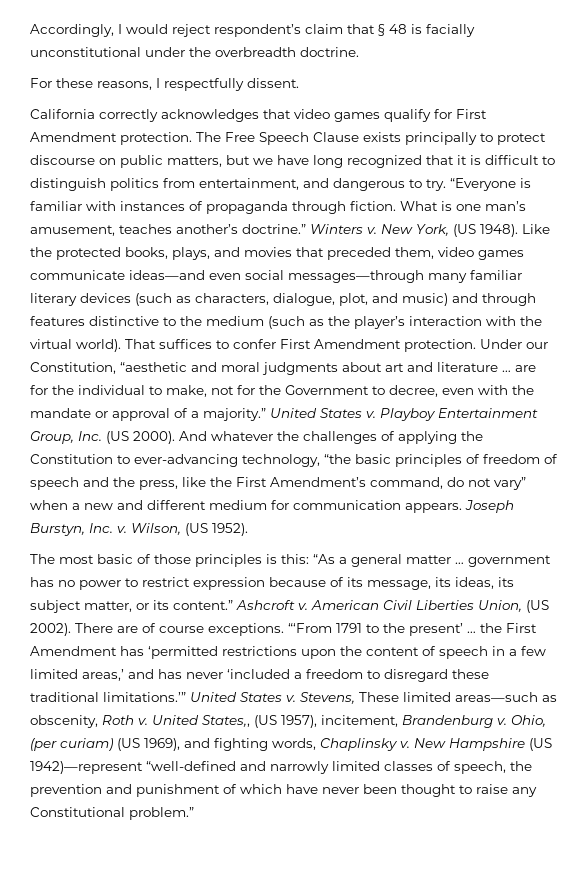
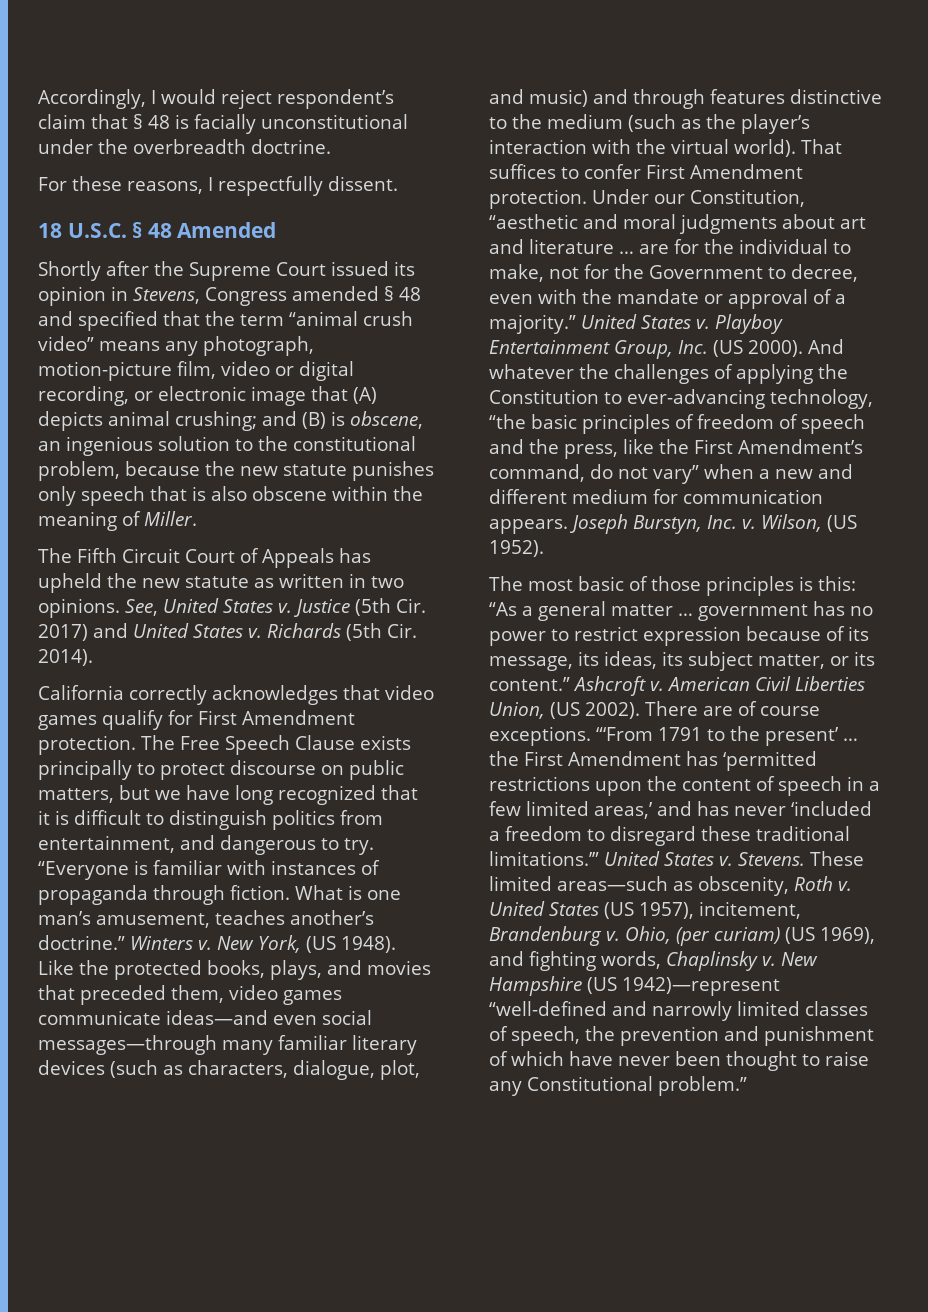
(299, 83) none -> [38,222,277,238] [38,261,415,281] [38,286,421,306] [38,311,413,331] [38,336,314,356] [38,361,354,381] [38,386,377,406] [38,411,423,431] [38,436,416,456] [38,461,434,481] [38,486,423,506] [38,511,197,531] [38,548,371,568] [38,573,404,593] [38,598,426,618] [38,623,417,641] [38,649,93,666] // 18 U.S.C. § 48 Amended // Shortly after the Supreme Court issued its opinion in Stevens, Congress amended § 48 and specified that the term “animal crush video” means any photograph, motion-picture film, video or digital recording, or electronic image that (A) depicts animal crushing; and (B) is obscene, an ingenious solution to the constitutional problem, because the new statute punishes only speech that is also obscene within the meaning of Miller. // The Fifth Circuit Court of Appeals has upheld the new statute as written in two opinions. See, United States v. Justice (5th Cir. 2017) and United States v. Richards (5th Cir. 2014).
[300,692,355,704] Stevens, -> [737,852,805,866] Stevens.
[202,715,250,727] States,, -> [549,902,599,916] States

